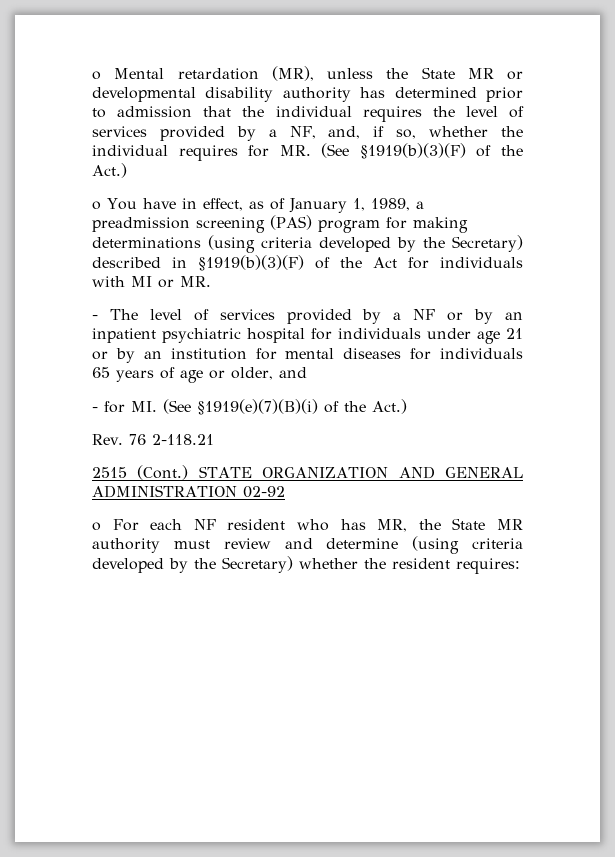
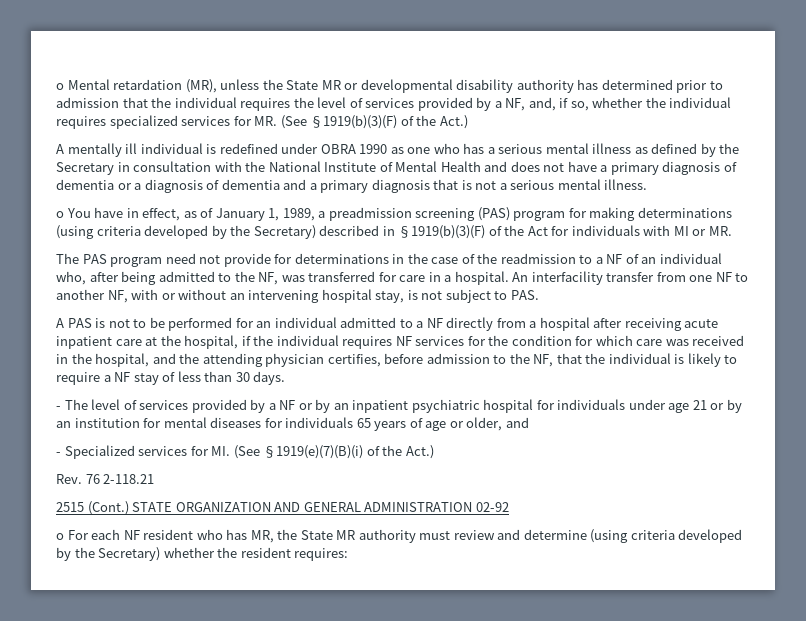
(238, 153) none -> [109,115,231,129] specialized services
(127, 170) none -> [56,143,740,157] [56,161,737,175] [56,179,648,193] // A mentally ill individual is redefined under OBRA 1990 as one who has a serious mental illness as defined by the Secretary in consultation with the National Institute of Mental Health and does not have a primary diagnosis of dementia or a diagnosis of dementia and a primary diagnosis that is not a serious mental illness.
(211, 281) none -> [56,253,722,267] [56,271,749,285] [56,289,539,303] [56,317,719,331] [56,335,745,349] [56,353,738,367] [56,371,286,385] // The PAS program need not provide for determinations in the case of the readmission to a NF of an individual who, after being admitted to the NF, was transferred for care in a hospital. An interfacility transfer from one NF to another NF, with or without an intervening hospital stay, is not subject to PAS. // A PAS is not to be performed for an individual admitted to a NF directly from a hospital after receiving acute inpatient care at the hospital, if the individual requires NF services for the condition for which care was received in the hospital, and the attending physician certifies, before admission to the NF, that the individual is likely to require a NF stay of less than 30 days.
(98, 409) none -> [64,445,188,459] Specialized services

